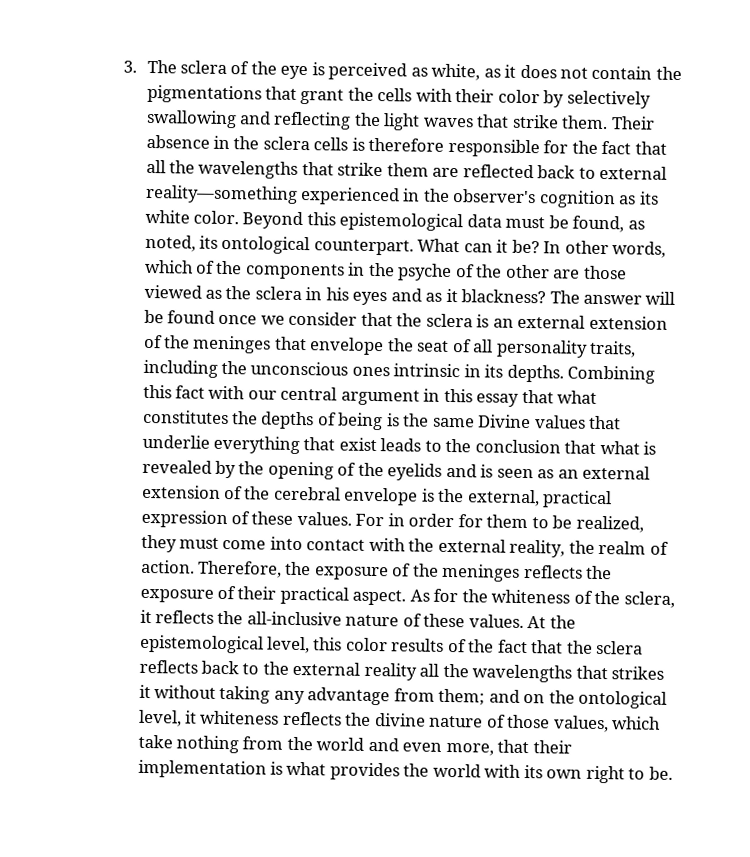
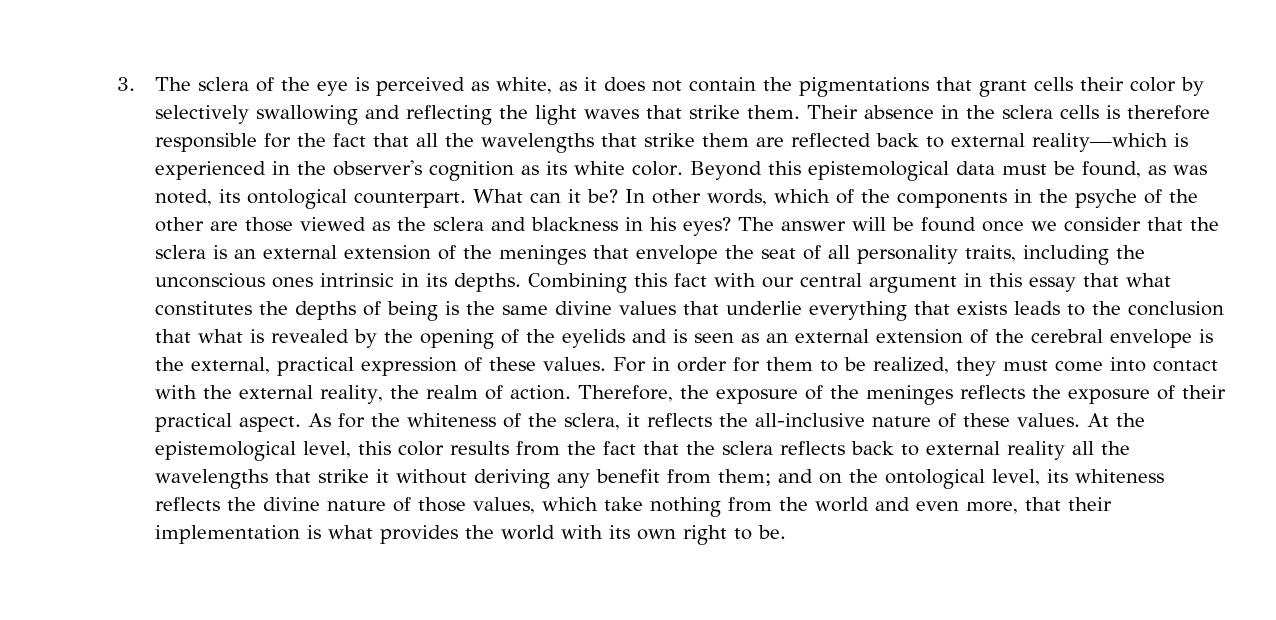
[347,87,453,102] the cells with -> [1034,77,1074,91] cells
[144,184,298,204] reality—something -> [1032,133,1189,152] reality—which is
(645, 225) none -> [1173,165,1208,175] was
[305,287,547,306] in his eyes and as it blackness? -> [491,217,732,236] and blackness in his eyes?
[478,414,532,429] Divine -> [555,301,613,315] divine
[338,437,377,452] exist -> [957,301,1008,315] exists
[447,638,467,653] of -> [516,441,561,456] from
[262,661,289,675] the -> (920, 450) none
[611,666,665,680] strikes -> [318,469,370,483] strike
[219,685,391,706] taking any advantage -> [474,469,661,489] deriving any benefit
[184,710,197,724] it -> [1047,469,1069,483] its

